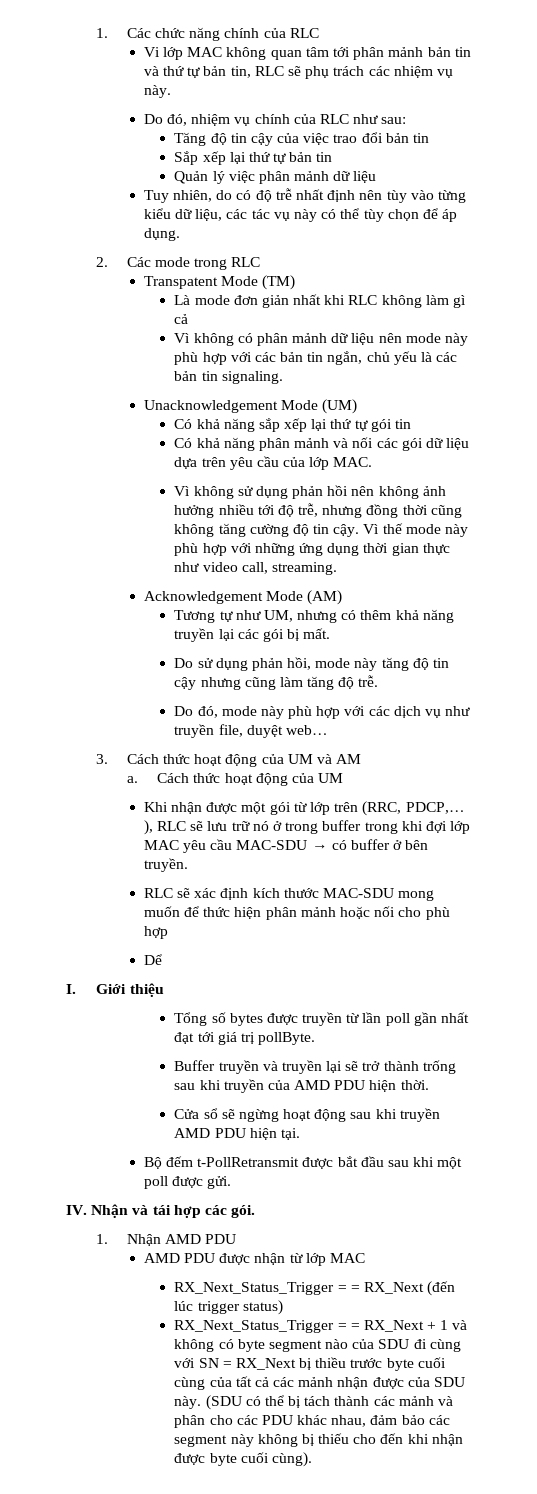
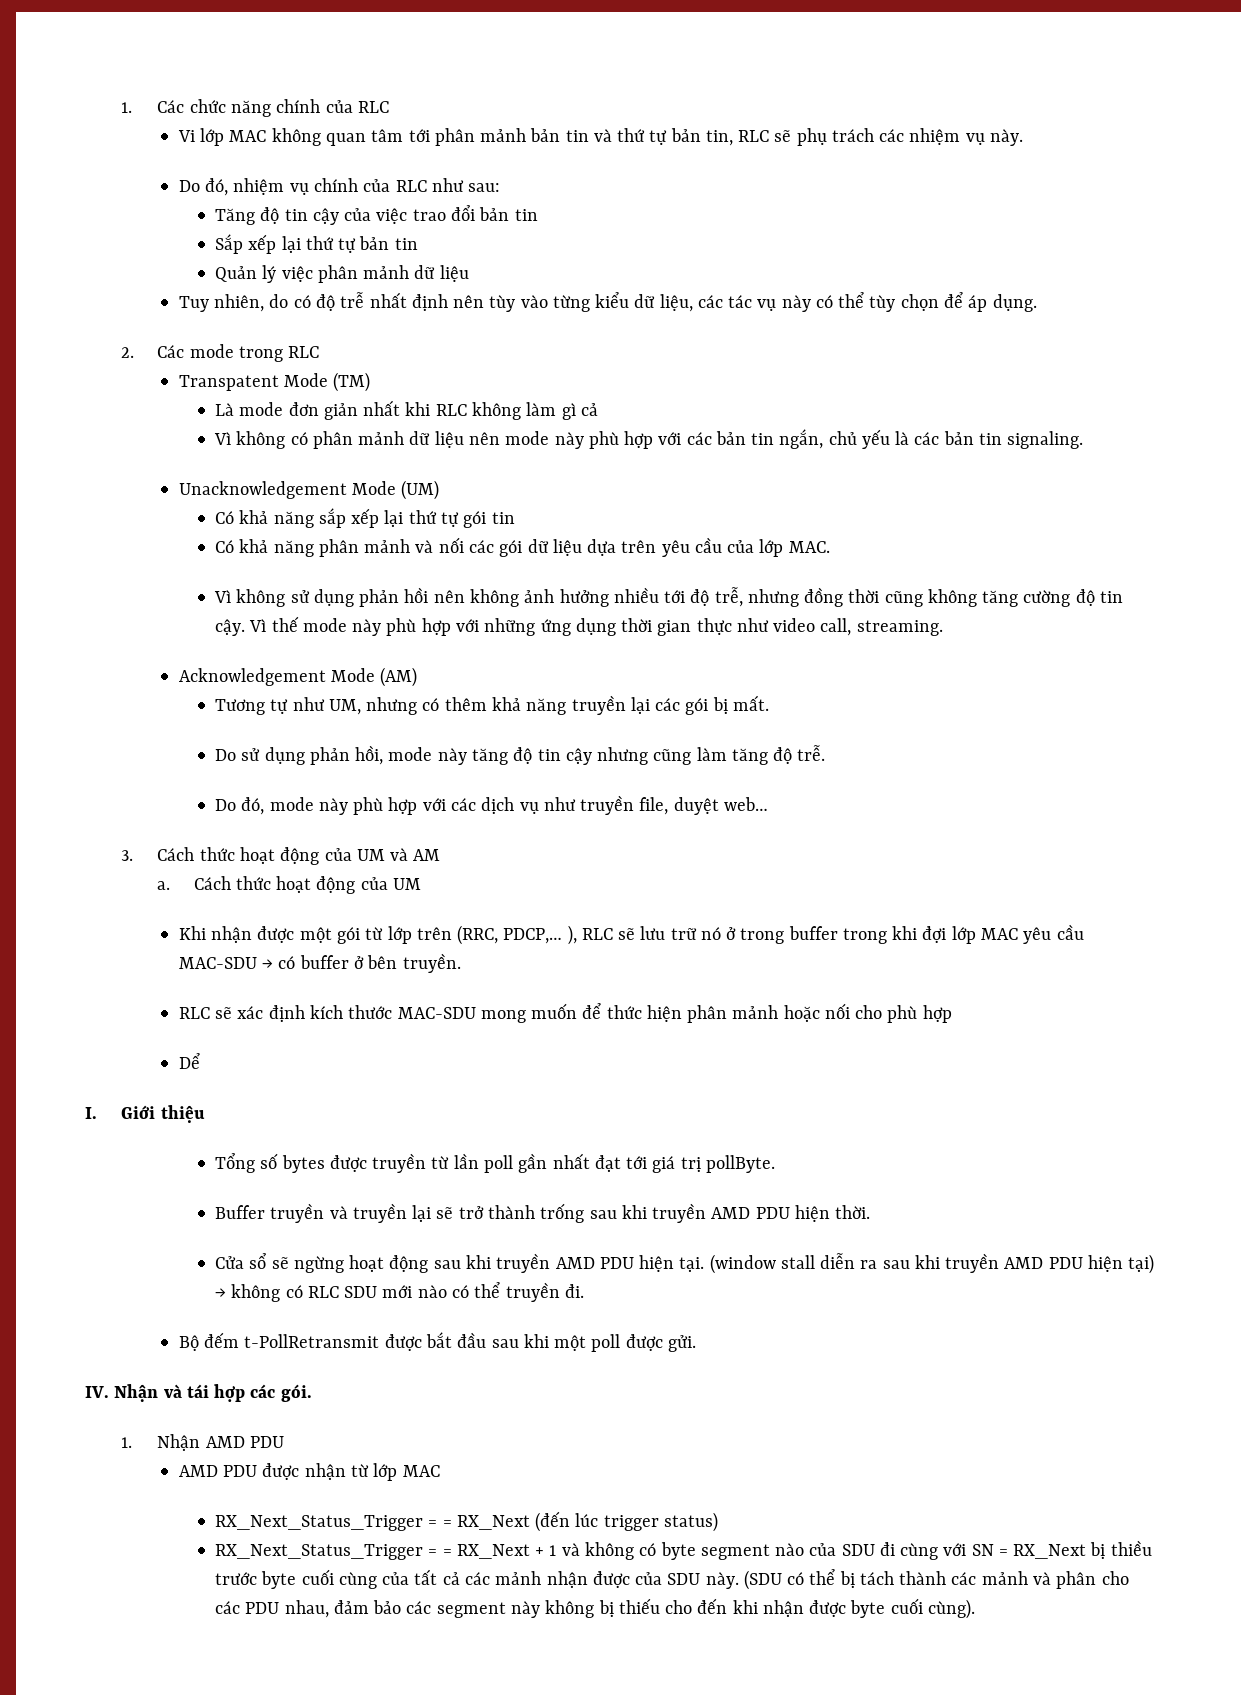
[267,1080,290,1090] của -> (707, 1213) none
(300, 1134) none -> [709,1253,1155,1274] [215,1282,584,1302] (window stall diễn ra sau khi truyền AMD PDU hiện tại) → không có RLC SDU mới nào có thể truyền đi.
[297,1415,328,1425] khác -> (280, 1608) none

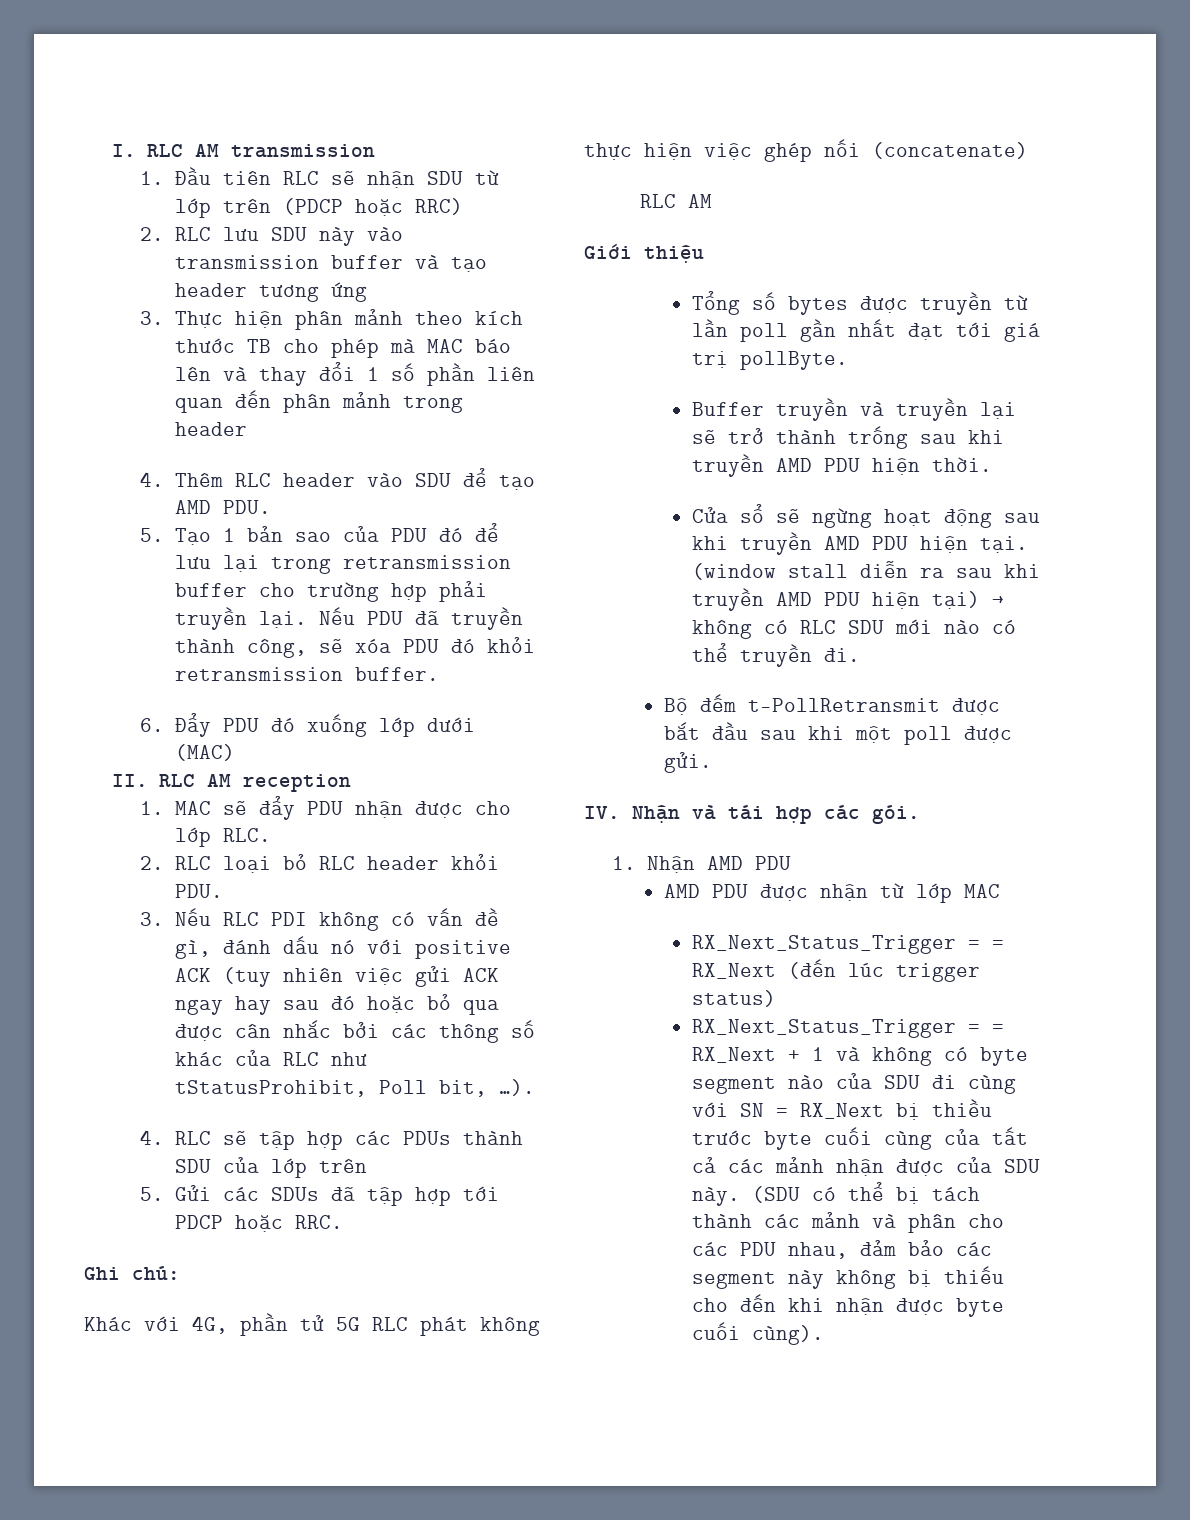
[121,99,389,117] [177,128,1024,146] [178,178,501,196] [215,205,538,225] [215,234,418,254] [215,265,469,283] [178,292,1037,312] [121,344,320,362] [178,372,371,392] [215,400,598,420] [214,429,1084,449] [178,480,440,500] [215,508,515,528] [215,537,830,557] [214,587,1123,607] [215,616,943,636] [178,667,418,687] [215,695,769,715] [215,745,826,765] [215,795,768,815] [121,847,441,865] [157,876,422,894] [178,924,1084,945] [178,953,461,973] [178,1003,952,1023] [178,1053,200,1069] [85,1107,97,1119] 1. Các chức năng chính của RLC // Vi lớp MAC không quan tâm tới phân mảnh bản tin và thứ tự bản tin, RLC sẽ phụ trách các nhiệm vụ này. // Do đó, nhiệm vụ chính của RLC như sau: // Tăng độ tin cậy của việc trao đổi bản tin // Sắp xếp lại thứ tự bản tin // Quản lý việc phân mảnh dữ liệu // Tuy nhiên, do có độ trễ nhất định nên tùy vào từng kiểu dữ liệu, các tác vụ này có thể tùy chọn để áp dụng. // 2. Các mode trong RLC // Transpatent Mode (TM) // Là mode đơn giản nhất khi RLC không làm gì cả // Vì không có phân mảnh dữ liệu nên mode này phù hợp với các bản tin ngắn, chủ yếu là các bản tin signaling. // Unacknowledgement Mode (UM) // Có khả năng sắp xếp lại thứ tự gói tin // Có khả năng phân mảnh và nối các gói dữ liệu dựa trên yêu cầu của lớp MAC. // Vì không sử dụng phản hồi nên không ảnh hưởng nhiều tới độ trễ, nhưng đồng thời cũng không tăng cường độ tin cậy. Vì thế mode này phù hợp với những ứng dụng thời gian thực như video call, streaming. // Acknowledgement Mode (AM) // Tương tự như UM, nhưng có thêm khả năng truyền lại các gói bị mất. // Do sử dụng phản hồi, mode này tăng độ tin cậy nhưng cũng làm tăng độ trễ. // Do đó, mode này phù hợp với các dịch vụ như truyền file, duyệt web… // 3. Cách thức hoạt động của UM và AM // a. Cách thức hoạt động của UM // Khi nhận được một gói từ lớp trên (RRC, PDCP,… ), RLC sẽ lưu trữ nó ở trong buffer trong khi đợi lớp MAC yêu cầu MAC-SDU → có buffer ở bên truyền. // RLC sẽ xác định kích thước MAC-SDU mong muốn để thức hiện phân mảnh hoặc nối cho phù hợp // Dể // I. -> [112,144,375,158] [140,167,500,188] [175,198,464,218] [140,227,404,246] [175,255,488,272] [175,282,368,302] [140,309,524,330] [175,338,512,358] [175,362,536,386] [175,390,464,413] [175,422,248,436] [140,468,536,490] [175,500,272,514] [140,523,500,545] [175,555,512,574] [175,581,488,602] [175,607,524,630] [175,637,536,658] [175,667,440,681] [140,713,476,737] [175,744,236,761] [112,774,351,792] [140,796,512,820] [175,827,272,847] [140,854,500,873] [175,884,224,898] [140,908,500,931] [175,936,512,959] [175,966,500,987] [175,994,500,1015] [175,1020,536,1043] [175,1050,368,1066] [175,1079,536,1097] [140,1130,524,1150] [175,1157,368,1178] [140,1185,500,1206] [175,1215,344,1232] [84,1266,180,1280] [84,1313,540,1336] [584,139,1028,162] [640,194,713,208] I. RLC AM transmission // 1. Đầu tiên RLC sẽ nhận SDU từ lớp trên (PDCP hoặc RRC) // 2. RLC lưu SDU này vào transmission buffer và tạo header tương ứng // 3. Thực hiện phân mảnh theo kích thước TB cho phép mà MAC báo lên và thay đổi 1 số phần liên quan đến phân mảnh trong header // 4. Thêm RLC header vào SDU để tạo AMD PDU. // 5. Tạo 1 bản sao của PDU đó để lưu lại trong retransmission buffer cho trường hợp phải truyền lại. Nếu PDU đã truyền thành công, sẽ xóa PDU đó khỏi retransmission buffer. // 6. Đẩy PDU đó xuống lớp dưới (MAC) // II. RLC AM reception // 1. MAC sẽ đẩy PDU nhận được cho lớp RLC. // 2. RLC loại bỏ RLC header khỏi PDU. // 3. Nếu RLC PDI không có vấn đề gì, đánh dấu nó với positive ACK (tuy nhiên việc gửi ACK ngay hay sau đó hoặc bỏ qua được cân nhắc bởi các thông số khác của RLC như tStatusProhibit, Poll bit, …). // 4. RLC sẽ tập hợp các PDUs thành SDU của lớp trên // 5. Gửi các SDUs đã tập hợp tới PDCP hoặc RRC. // Ghi chú: // Khác với 4G, phần tử 5G RLC phát không thực hiện việc ghép nối (concatenate) // RLC AM //

